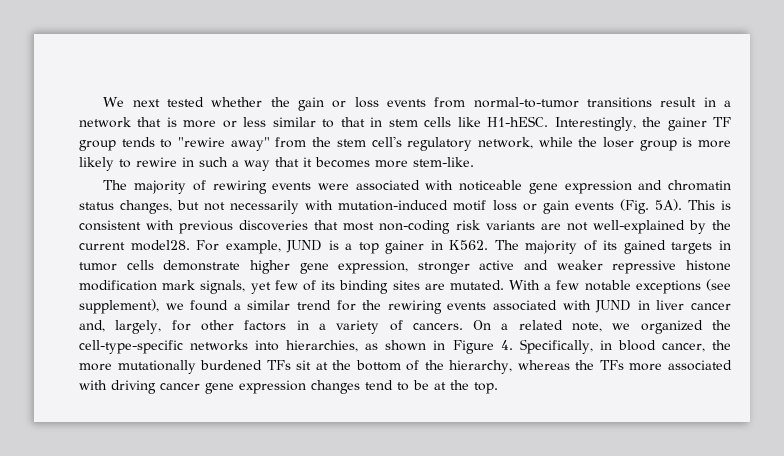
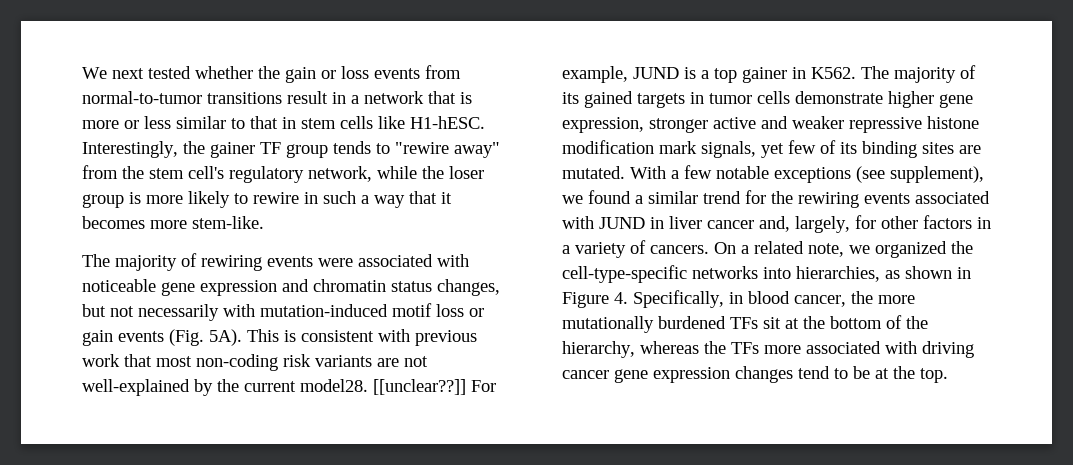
[239,220,309,231] discoveries -> [82,354,120,367] work
(190, 245) none -> [373,379,466,395] [[unclear??]]

